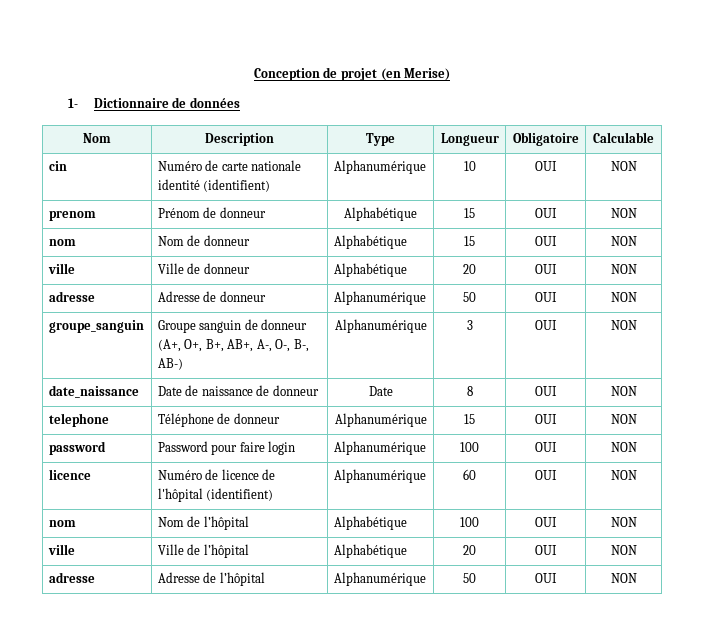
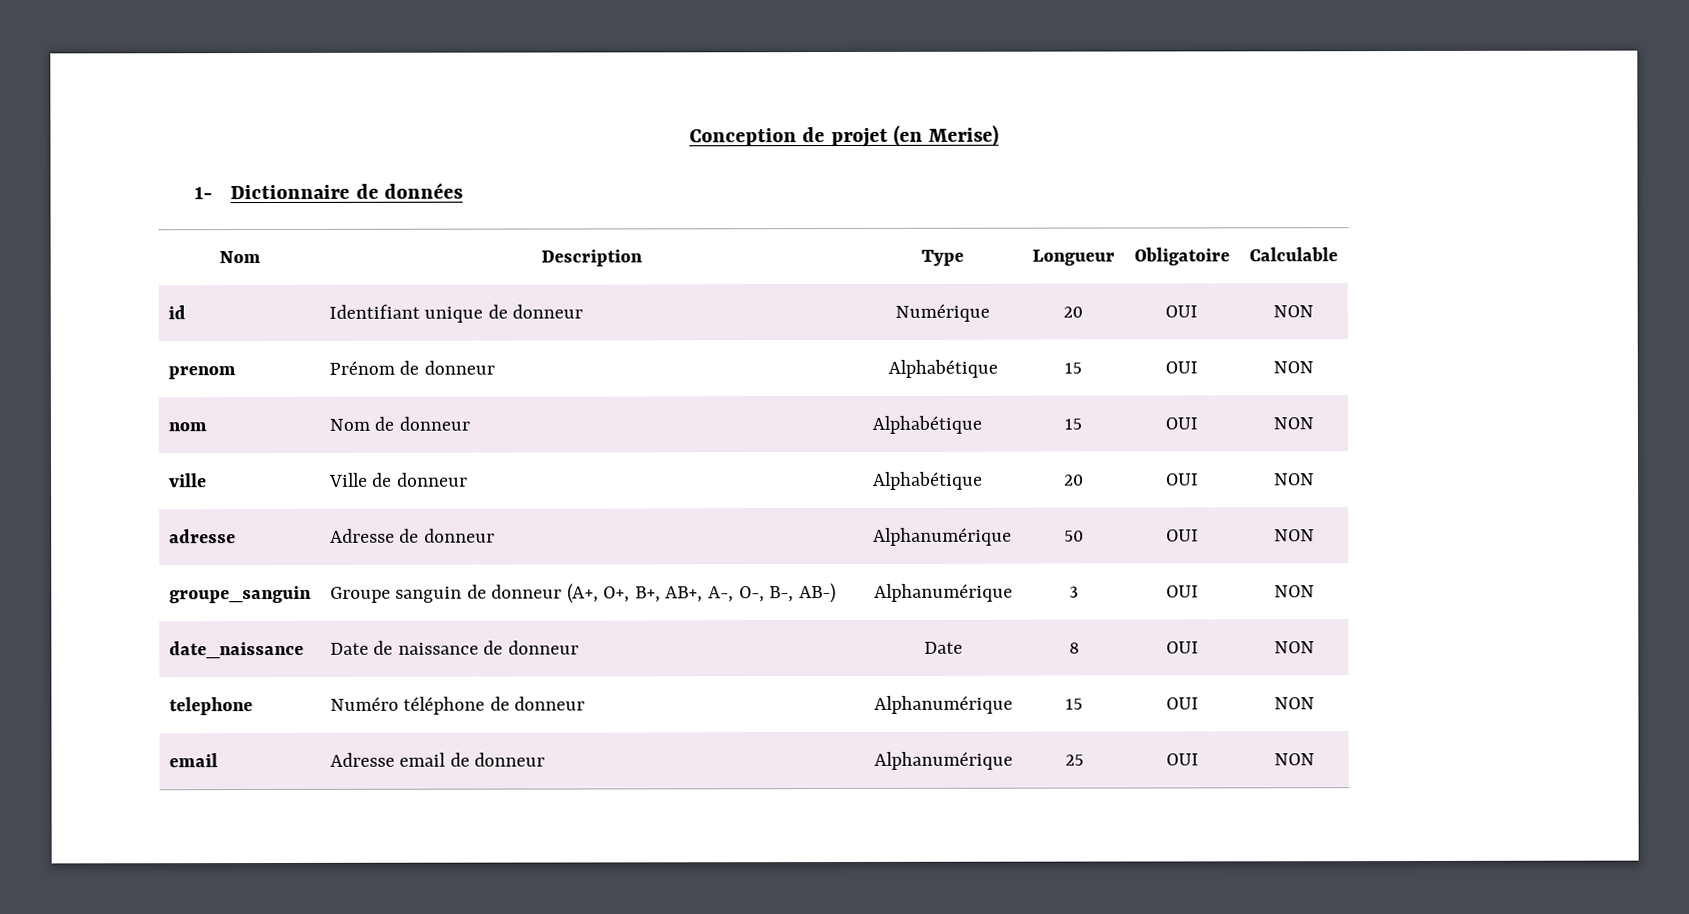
[48,161,67,171] [157,160,302,171] [157,179,271,192] [333,160,426,174] [463,161,476,171] cin | Numéro de carte nationale identité (identifient) | Alphanumérique | 10 -> [167,305,186,320] [328,304,584,323] [895,303,990,322] [1063,306,1083,318] id | Identifiant unique de donneur | Numérique | 20
[157,413,214,427] Téléphone -> [329,696,486,715] Numéro téléphone
[48,441,106,455] [157,441,296,455] [333,441,426,455] [460,442,479,452] [535,442,557,452] [610,442,637,452] [48,469,91,480] [157,469,276,480] [157,488,274,502] [333,469,426,483] [463,469,476,480] [535,470,557,480] [610,470,637,480] [48,520,76,527] [157,516,249,530] [333,516,407,530] [460,517,479,527] [535,517,557,527] [610,517,637,527] [47,544,75,555] [157,544,249,558] [333,544,407,558] [463,545,476,555] [535,545,557,555] [610,545,637,555] [48,572,95,583] [157,572,265,586] [333,572,426,586] [463,573,476,583] [535,573,557,583] [610,573,637,583] password | Password pour faire login | Alphanumérique | 100 | OUI | NON // licence | Numéro de licence de l'hôpital (identifient) | Alphanumérique | 60 | OUI | NON // nom | Nom de l’hôpital | Alphabétique | 100 | OUI | NON // ville | Ville de l’hôpital | Alphabétique | 20 | OUI | NON // adresse | Adresse de l’hôpital | Alphanumérique | 50 | OUI | NON -> [168,753,218,768] [329,752,546,767] [874,751,1013,770] [1064,754,1084,766] [1166,753,1199,766] [1274,753,1315,766] email | Adresse email de donneur | Alphanumérique | 25 | OUI | NON

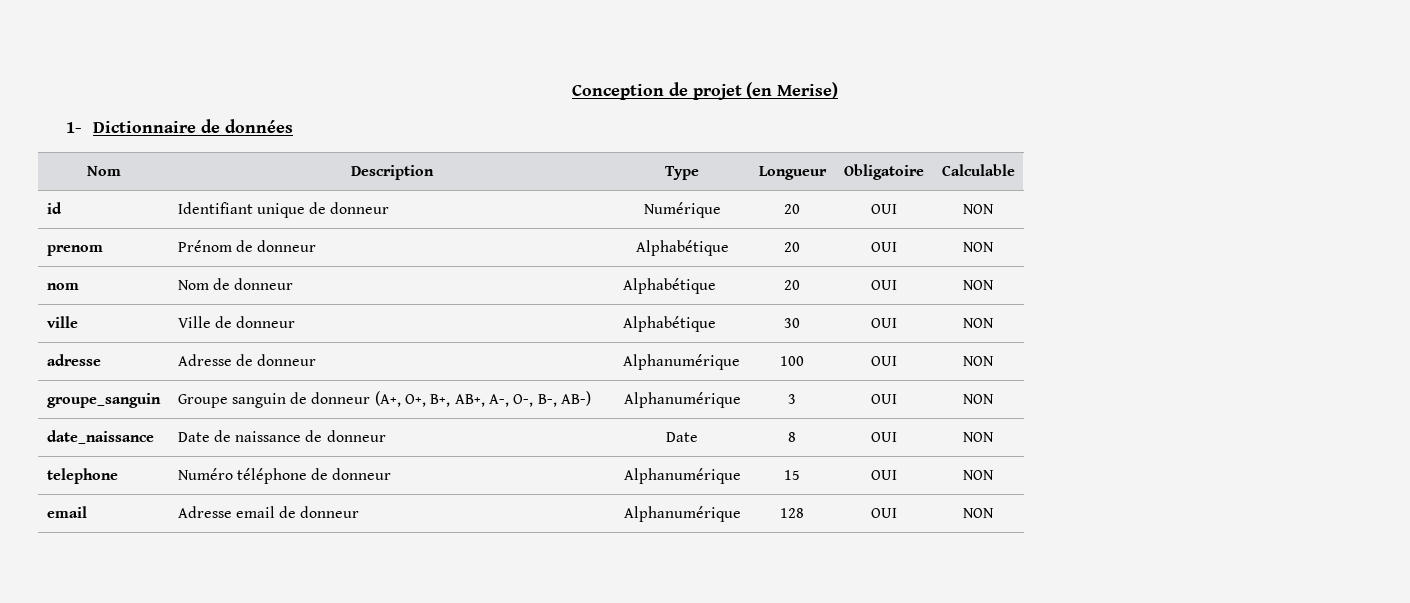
[1064,362,1082,374] 15 -> [784,242,800,252] 20
[1064,418,1082,430] 15 -> [784,280,800,290] 20
[1064,474,1084,486] 20 -> [784,318,800,328] 30
[1064,530,1084,542] 50 -> [780,356,804,366] 100
[1064,754,1084,766] 25 -> [780,508,804,518] 128

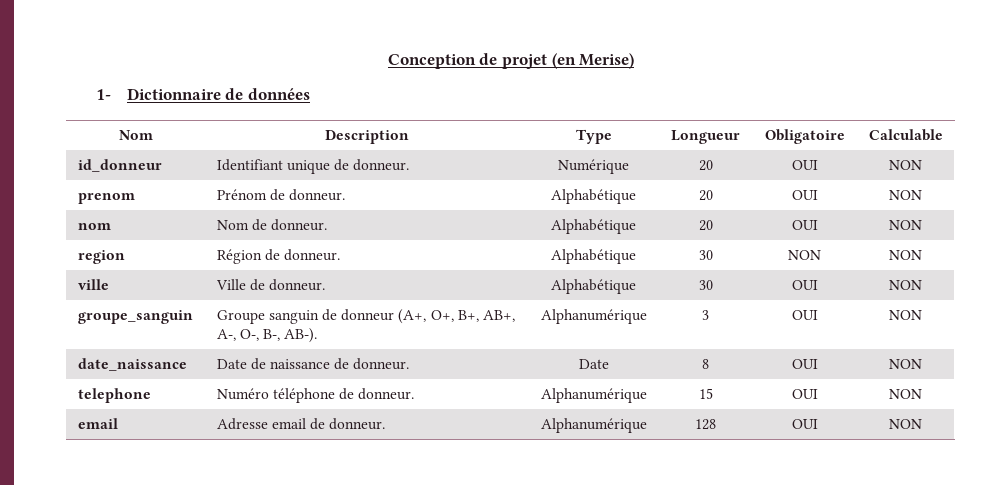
[46,202,62,214] id -> [77,159,162,172] id_donneur
[330,202,390,214] donneur -> [353,159,410,171] donneur.
[257,240,317,252] donneur -> [289,189,346,201] donneur.
[234,278,294,290] [622,278,716,294] [784,280,800,290] [870,280,897,290] [963,280,994,290] [46,316,78,328] [177,316,296,328] [622,316,716,332] [784,318,800,328] [870,318,897,328] [963,318,994,328] [46,354,101,366] [177,354,317,366] [622,354,740,370] [780,356,804,366] donneur | Alphabétique | 20 | OUI | NON // ville | Ville de donneur | Alphabétique | 30 | OUI | NON // adresse | Adresse de donneur | Alphanumérique | 100 -> [271,219,328,231] [551,219,636,234] [698,220,713,231] [791,220,818,230] [889,220,922,230] [77,250,125,264] [216,249,341,264] [551,249,636,264] [698,250,713,260] [788,250,821,260] [889,250,922,260] [77,279,109,290] [215,279,326,291] [551,279,636,294] [698,280,713,290] donneur. | Alphabétique | 20 | OUI | NON // region | Région de donneur. | Alphabétique | 30 | NON | NON // ville | Ville de donneur. | Alphabétique | 30
[561,391,592,406] AB-) -> [284,328,318,343] AB-).
[326,430,386,442] donneur -> [353,358,410,370] donneur.
[332,468,392,480] donneur -> [358,388,415,400] donneur.
[300,506,360,518] donneur -> [329,418,386,430] donneur.

